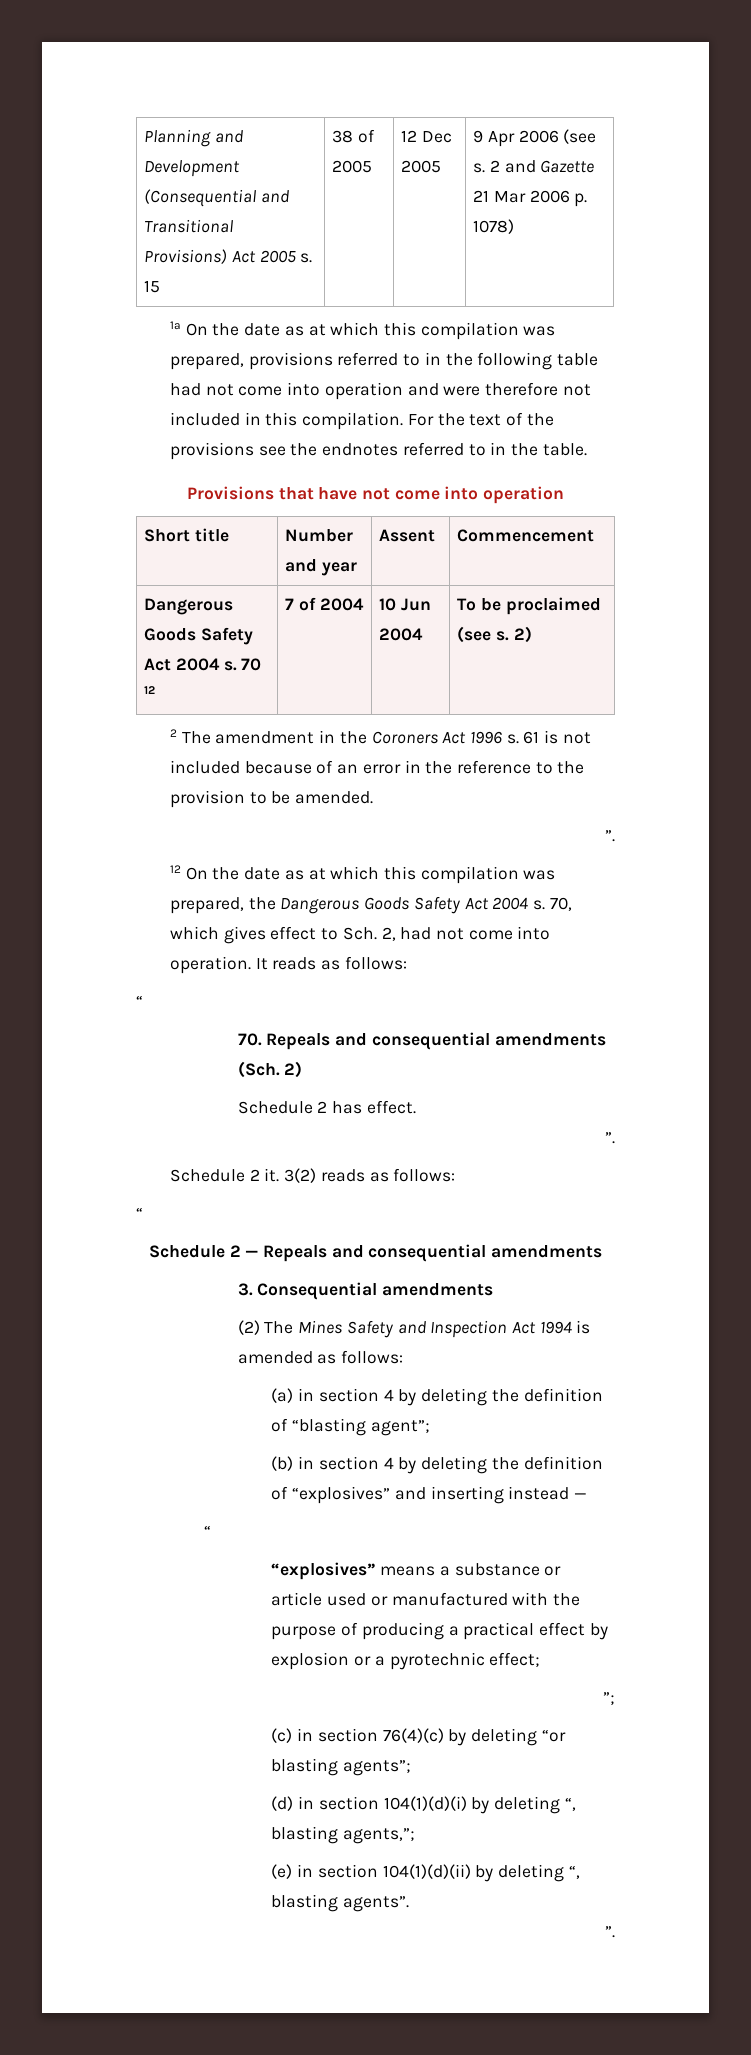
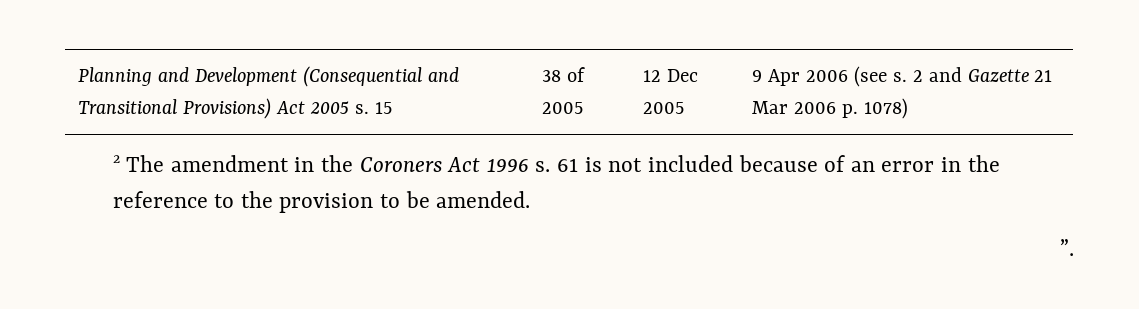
[169,321,556,340] [169,352,598,370] [169,382,591,400] [169,412,554,430] [169,442,587,460] [186,486,565,504] [144,528,229,542] [285,529,354,542] [285,559,357,576] [379,529,436,542] [457,529,595,542] [144,598,234,615] [144,627,253,645] [144,658,262,671] [144,686,156,694] [285,597,364,611] [379,598,431,611] [379,628,424,641] [457,597,601,615] [457,626,532,643] // 1a On the date as at which this compilation was prepared, provisions referred to in the following table had not come into operation and were therefore not included in this compilation. For the text of the provisions see the endnotes referred to in the table. // Provisions that have not come into operation // Short title | Number and year | Assent | Commencement // Dangerous Goods Safety Act 2004 s. 70 12 | 7 of 2004 | 10 Jun 2004 | To be proclaimed (see s. 2) -> (908, 108) none
[169,865,556,884] [169,896,572,914] [169,926,551,944] [169,956,407,974] [136,996,143,1007] [237,1032,606,1050] [237,1061,303,1078] [237,1100,416,1114] [605,1132,615,1144] [169,1168,456,1183] [136,1208,143,1219] [148,1244,603,1262] [237,1282,494,1300] [237,1320,591,1338] [237,1350,404,1364] [271,1388,603,1406] [271,1418,430,1436] [271,1456,603,1474] [271,1486,588,1504] [203,1526,211,1537] [271,1562,562,1580] [271,1592,581,1606] [271,1622,608,1640] [271,1652,541,1670] [603,1692,615,1705] [271,1728,566,1746] [271,1758,412,1776] [271,1796,576,1814] [271,1826,416,1844] [271,1864,580,1882] [271,1894,410,1912] [605,1926,615,1938] // 12 On the date as at which this compilation was prepared, the Dangerous Goods Safety Act 2004 s. 70, which gives effect to Sch. 2, had not come into operation. It reads as follows: // “ // 70. Repeals and consequential amendments (Sch. 2) // Schedule 2 has effect. // ”. // Schedule 2 it. 3(2) reads as follows: // “ // Schedule 2 — Repeals and consequential amendments // 3. Consequential amendments // (2) The Mines Safety and Inspection Act 1994 is amended as follows: // (a) in section 4 by deleting the definition of “blasting agent”; // (b) in section 4 by deleting the definition of “explosives” and inserting instead — // “ // “explosives” means a substance or article used or manufactured with the purpose of producing a practical effect by explosion or a pyrotechnic effect; // ”; // (c) in section 76(4)(c) by deleting “or blasting agents”; // (d) in section 104(1)(d)(i) by deleting “, blasting agents,”; // (e) in section 104(1)(d)(ii) by deleting “, blasting agents”. // ”. -> (1074, 247) none

